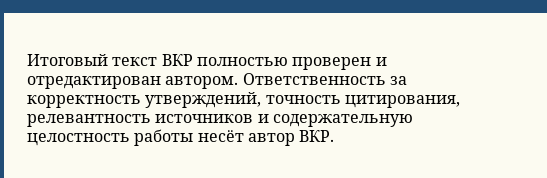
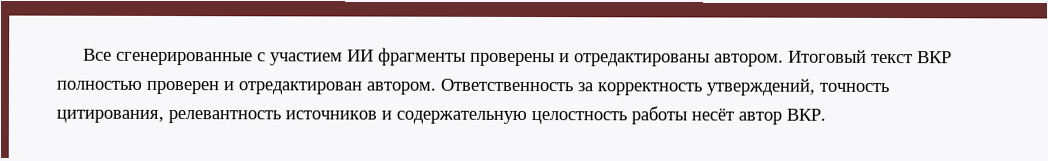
(27, 60) none -> [82,47,784,67] Все сгенерированные с участием ИИ фрагменты проверены и отредактированы автором.

